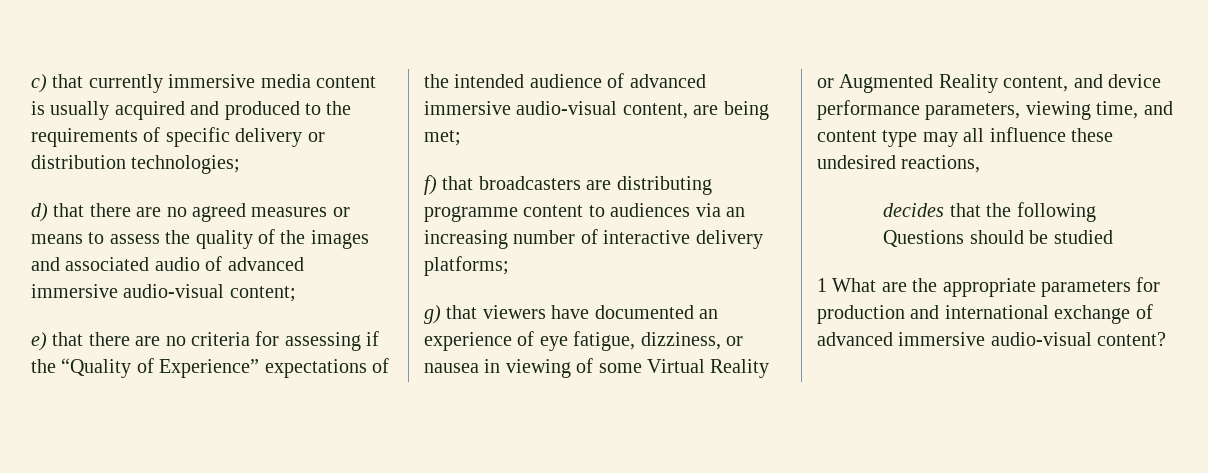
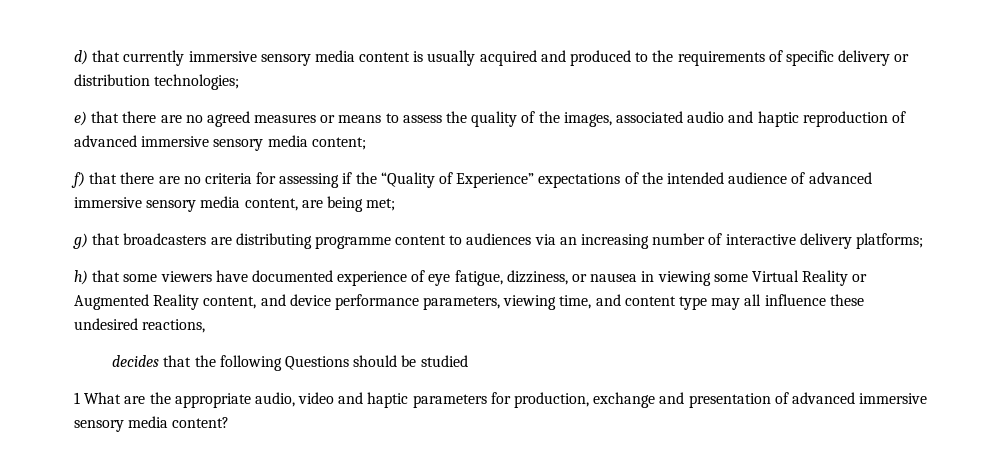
[31,74,47,93] c) -> [74,50,88,65] d)
(256, 81) none -> [260,54,311,66] sensory
[31,203,48,222] d) -> [74,111,87,126] e)
[310,230,369,249] [31,256,304,271] [31,284,225,298] images and associated audio of advanced immersive audio-visual -> [563,111,906,127] [74,135,308,151] images, associated audio and haptic reproduction of advanced immersive sensory media
[31,332,47,351] e) -> [71,172,85,188] f)
[516,101,618,115] audio-visual -> [146,196,241,212] sensory media
[424,175,437,195] f) -> [73,233,88,249] g)
[424,305,478,324] g) that -> [74,270,158,285] h) that some
[699,309,718,319] an -> (333, 276) none
[576,358,594,373] of -> (711, 278) none
[1041,277,1161,297] [817,304,1153,324] [817,332,1092,346] parameters for production and international exchange of advanced immersive audio-visual -> [254,392,928,408] [74,416,169,432] audio, video and haptic parameters for production, exchange and presentation of advanced immersive sensory media

